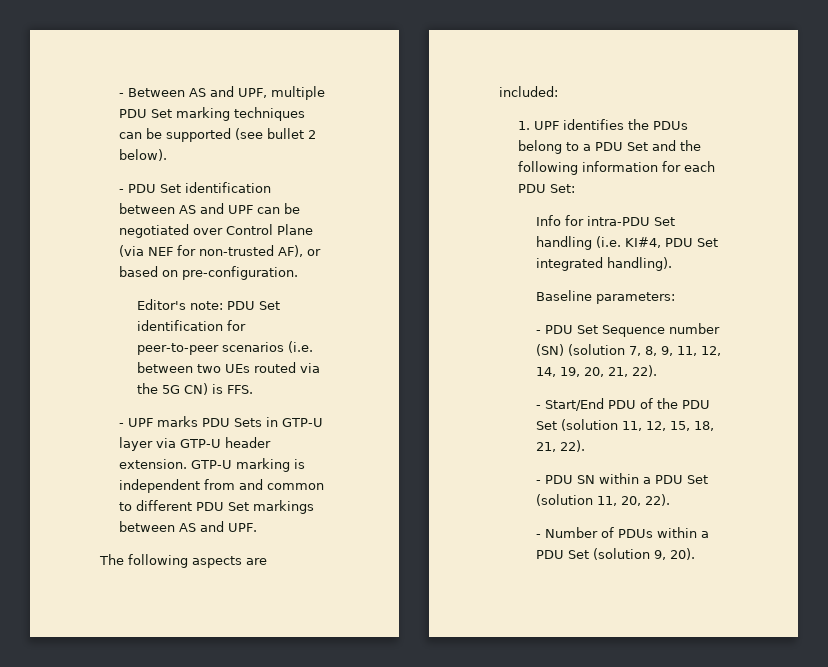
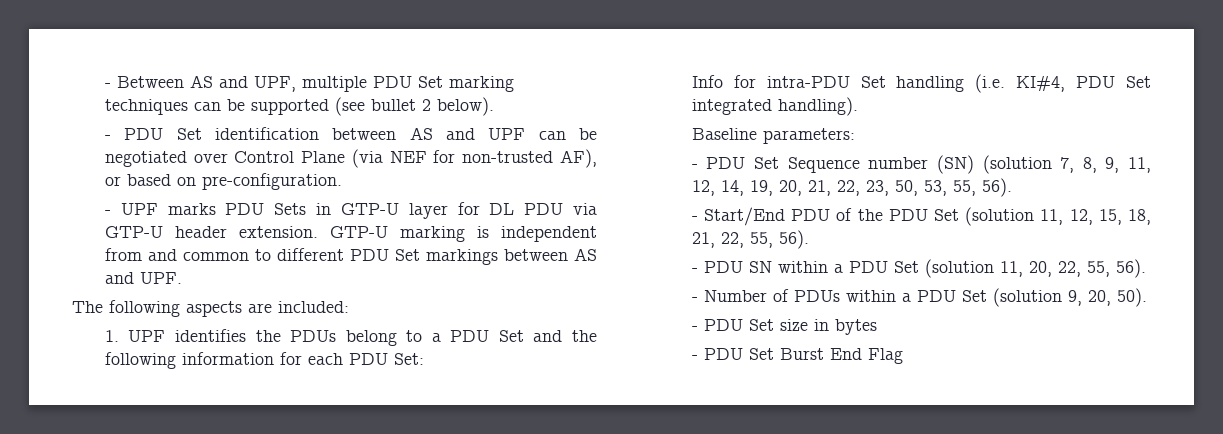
[137,299,281,310] [137,320,247,331] [137,341,314,355] [137,362,321,373] [137,383,254,395] // Editor's note: PDU Set identification for peer-to-peer scenarios (i.e. between two UEs routed via the 5G CN) is FFS. -> (342, 181) none
(153, 444) none -> [457,202,564,215] for DL PDU
[632,365,658,377] 22). -> [836,178,1012,197] 22, 23, 50, 53, 55, 56).
[560,440,586,452] 22). -> [720,230,809,249] 22, 55, 56).
[645,494,671,506] 22). -> [1057,259,1146,278] 22, 55, 56).
[670,548,696,560] 20). -> [1087,288,1147,307] [691,319,877,335] [691,348,903,364] 20, 50). // - PDU Set size in bytes // - PDU Set Burst End Flag

